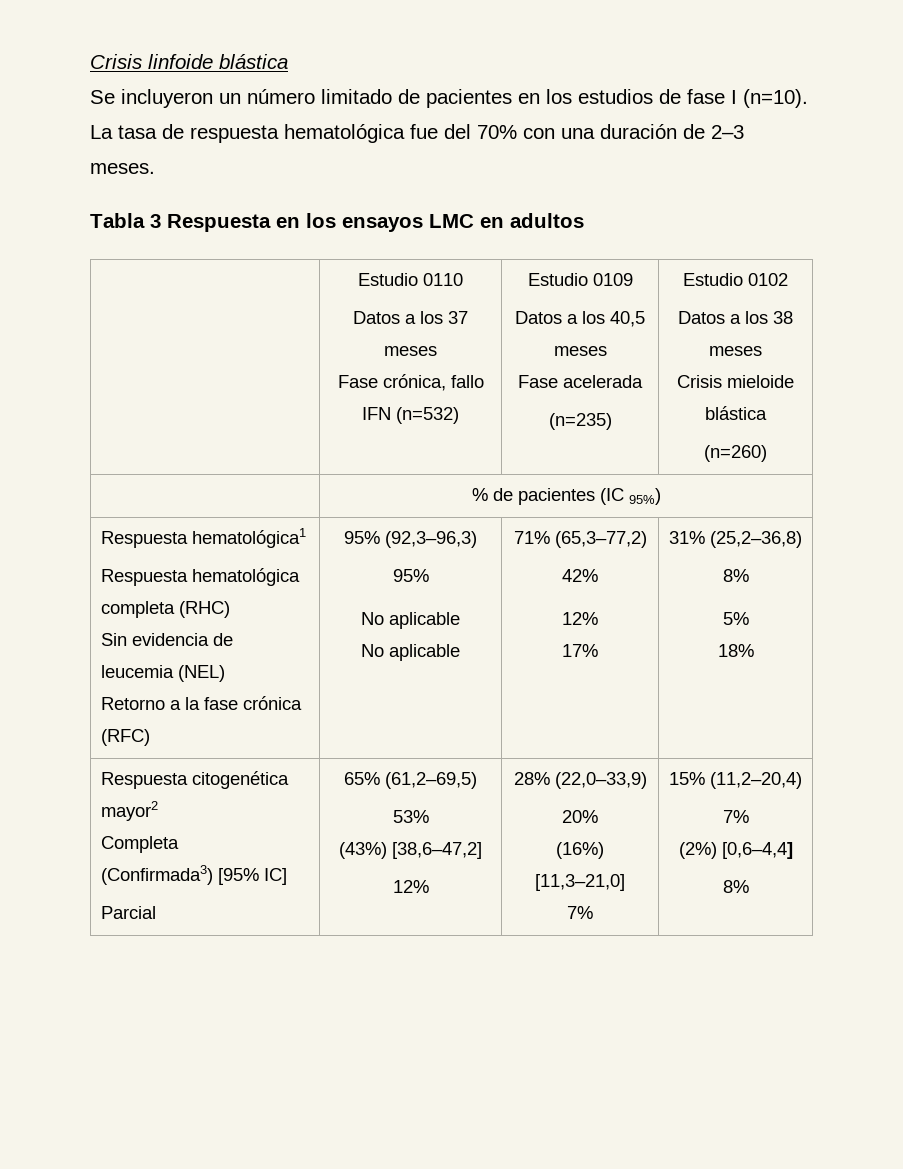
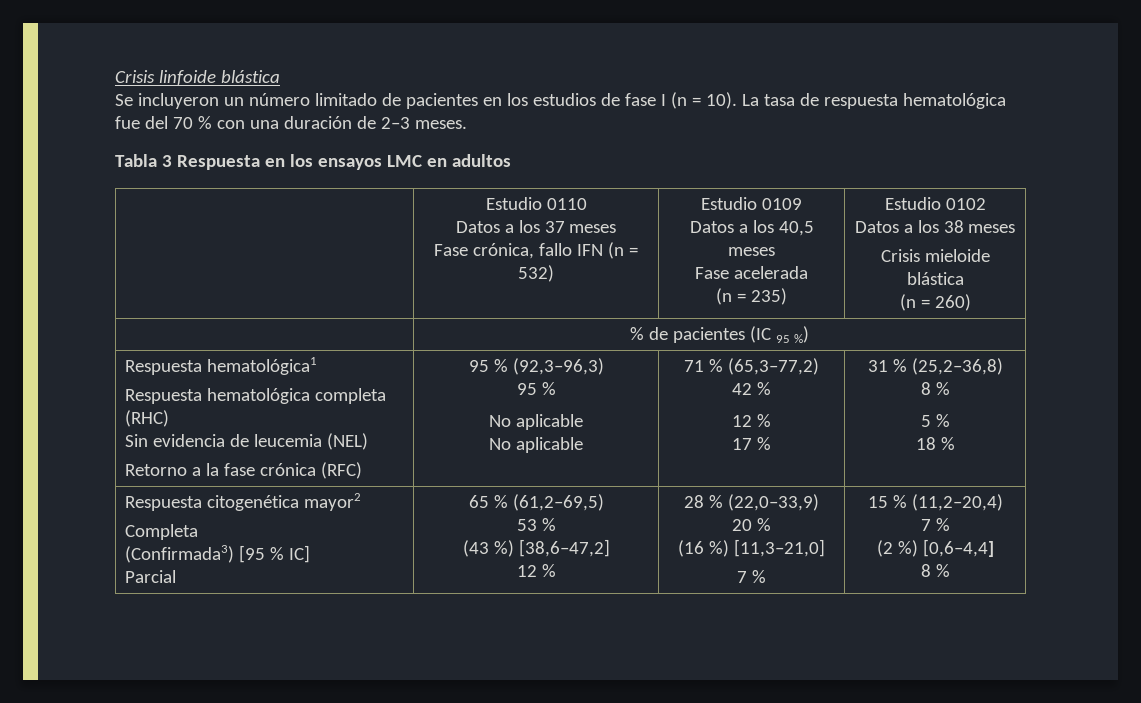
[743,89,808,108] (n=10). -> [670,92,737,109] (n = 10).
[477,125,517,139] 70% -> [172,116,212,129] 70 %
[396,407,459,424] (n=532) -> [607,242,638,259] [518,265,554,282] (n = 532)
[548,413,612,430] (n=235) -> [716,288,787,305] (n = 235)
[704,445,767,462] (n=260) -> [899,294,971,311] (n = 260)
[628,488,661,505] 95%) -> [775,326,810,343] 95 %)
[344,531,380,544] 95% -> [468,359,508,372] 95 %
[392,569,429,582] 95% -> [516,382,556,395] 95 %
[513,531,550,544] 71% -> [684,359,723,372] 71 %
[562,569,598,582] [562,612,598,625] [562,644,598,657] [669,531,802,548] [722,569,749,582] [722,612,749,625] [717,644,754,657] 42% // 12% // 17% | 31% (25,2–36,8) // 8% // 5% // 18% -> [732,382,771,395] [732,414,771,427] [732,437,771,450] [867,358,1003,375] [920,382,950,395] [920,414,950,427] [915,437,955,450] 42 % // 12 % // 17 % | 31 % (25,2–36,8) // 8 % // 5 % // 18 %
[217,868,259,885] [95% -> [239,545,285,563] [95 %
[344,772,380,785] 65% -> [468,495,508,508] 65 %
[392,810,429,823] [339,842,482,859] [392,880,429,893] [513,772,647,789] [562,810,598,823] [556,842,604,859] [535,874,625,891] [567,906,593,919] [669,772,802,789] [722,810,749,823] [678,842,717,859] 53% // (43%) [38,6–47,2] // 12% | 28% (22,0–33,9) // 20% // (16%) [11,3–21,0] // 7% | 15% (11,2–20,4) // 7% // (2%) -> [516,518,556,531] [462,539,610,557] [516,564,556,577] [684,494,819,511] [732,518,771,531] [678,539,825,557] [737,570,766,583] [867,494,1003,511] [920,518,950,531] [876,540,918,557] 53 % // (43 %) [38,6–47,2] // 12 % | 28 % (22,0–33,9) // 20 % // (16 %) [11,3–21,0] // 7 % | 15 % (11,2–20,4) // 7 % // (2 %)
[722,880,749,893] 8% -> [920,564,950,577] 8 %

